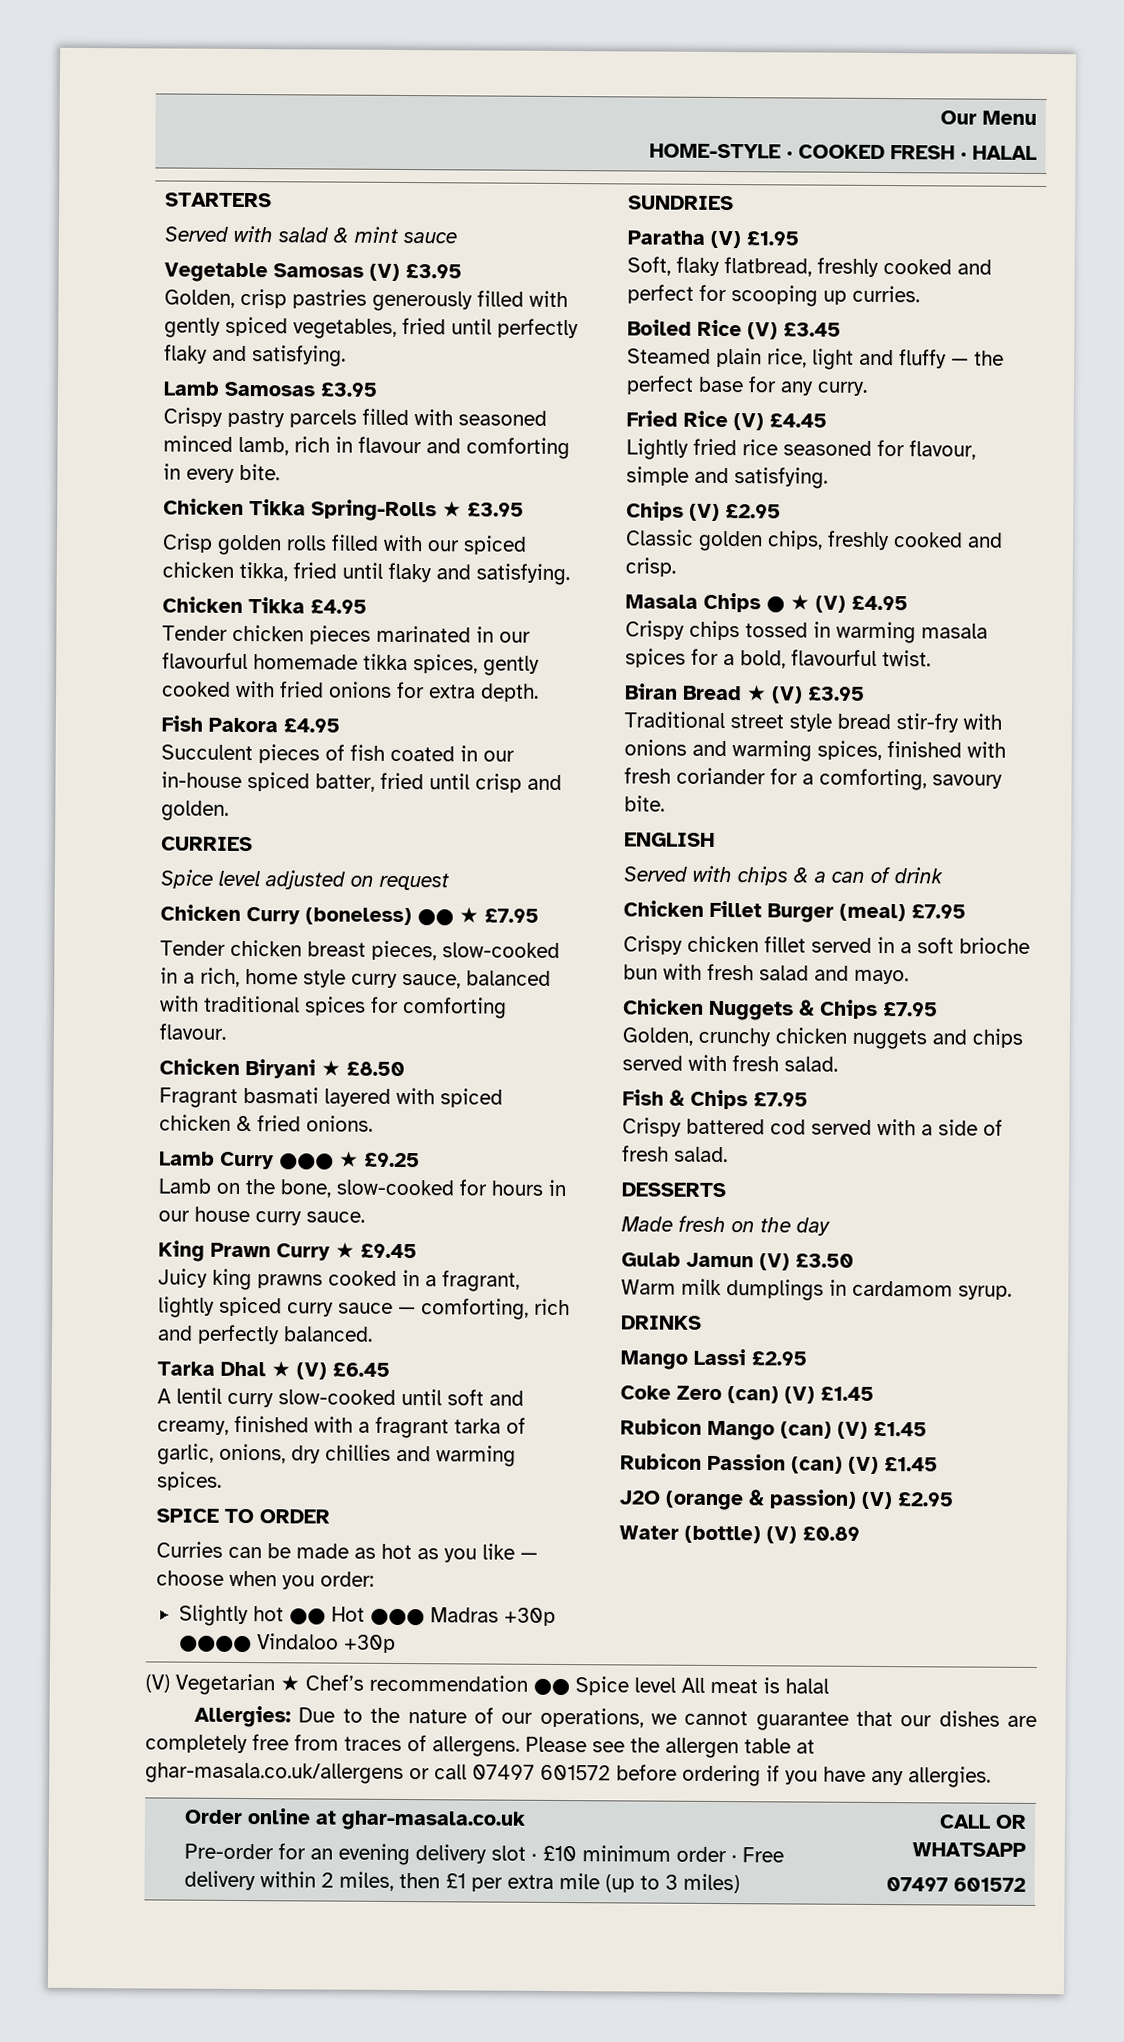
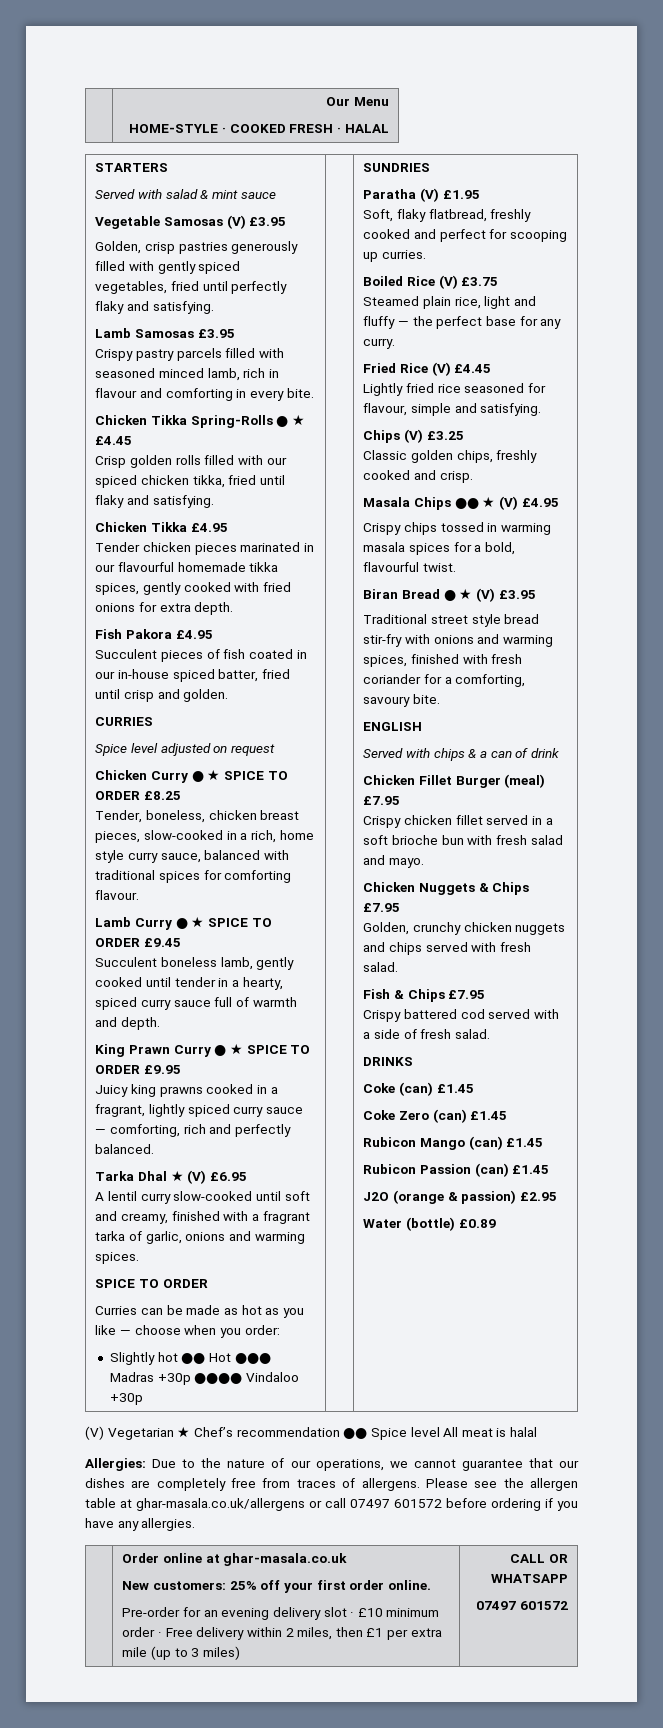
[442,500,525,518] ★ £3.95 -> [276,414,305,427] [95,436,133,445] ● ★ £4.45
[305,906,540,926] [160,940,227,956] (boneless) ●● ★ £7.95 // Tender -> [191,769,288,782] [95,791,181,800] [95,810,205,823] ● ★ SPICE TO ORDER £8.25 // Tender, boneless,
[159,1058,406,1079] [159,1087,504,1108] [159,1114,374,1132] [159,1150,421,1170] [158,1178,568,1198] [158,1206,366,1226] [158,1240,418,1262] Chicken Biryani ★ £8.50 // Fragrant basmati layered with spiced chicken & fried onions. // Lamb Curry ●●● ★ £9.25 // Lamb on the bone, slow-cooked for hours in our house curry sauce. // King Prawn Curry ★ £9.45 -> [95,916,272,930] [95,938,181,947] [95,957,295,970] [95,977,283,990] [95,997,297,1010] [95,1017,160,1030] [95,1043,311,1057] [95,1065,181,1074] Lamb Curry ● ★ SPICE TO ORDER £9.45 // Succulent boneless lamb, gently cooked until tender in a hearty, spiced curry sauce full of warmth and depth. // King Prawn Curry ● ★ SPICE TO ORDER £9.95
[332,1362,391,1378] £6.45 -> [209,1172,247,1181] £6.95
[219,1443,392,1464] onions, dry chillies -> [185,1232,226,1241] onions
[783,322,842,338] £3.45 -> [461,277,499,286] £3.75
[725,504,782,520] £2.95 -> [426,431,464,440] £3.25
[766,596,786,613] ● -> [454,498,479,509] ●●
(743, 693) none -> [443,590,456,601] ●
[621,1182,727,1198] [621,1215,832,1236] [621,1252,855,1271] [621,1278,1013,1301] [621,1315,703,1330] [620,1348,808,1370] DESSERTS // Made fresh on the day // Gulab Jamun (V) £3.50 // Warm milk dumplings in cardamom syrup. // DRINKS // Mango Lassi £2.95 -> [363,1057,414,1066] [363,1082,474,1096] DRINKS // Coke (can) £1.45
[784,1386,816,1404] (V) -> (467, 1116) none
[837,1421,869,1439] (V) -> (503, 1143) none
[848,1456,880,1475] (V) -> (509, 1170) none
[861,1491,894,1510] (V) -> (517, 1197) none
[766,1526,798,1544] (V) -> (455, 1224) none
(527, 1820) none -> [122,1580,431,1593] // New customers: 25% off your first order online.

